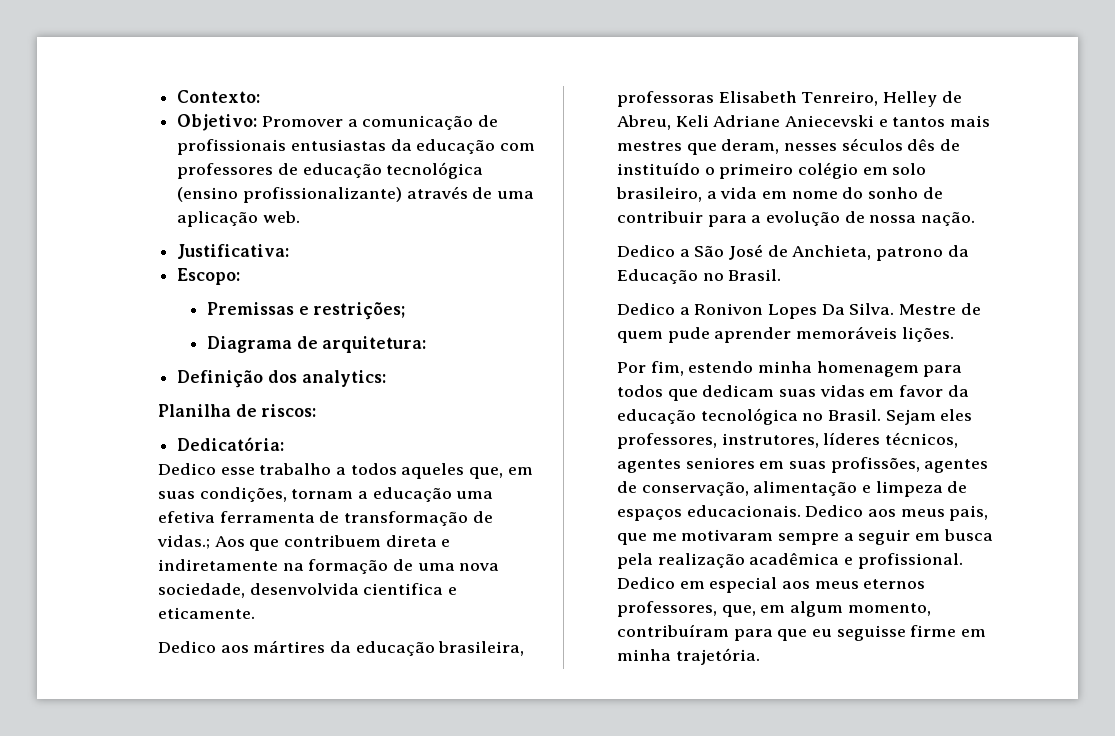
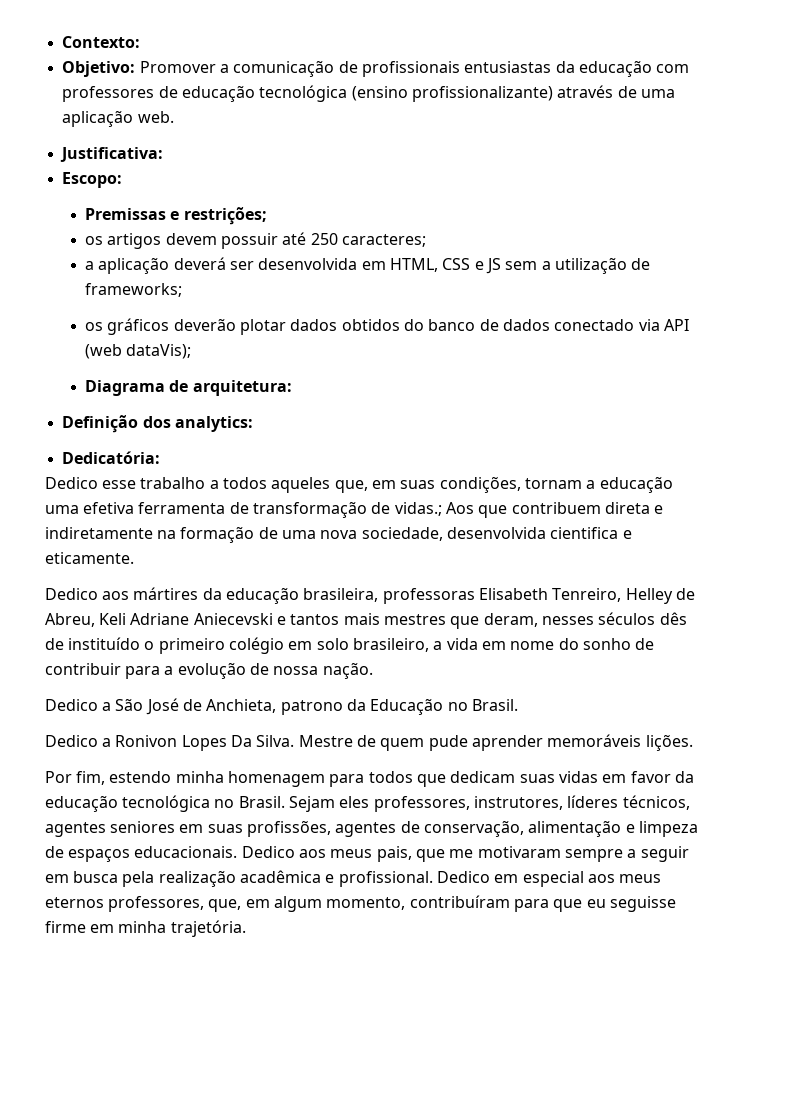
(406, 311) none -> [85,232,426,249] [85,257,651,274] [85,283,183,297] [85,318,689,335] [85,344,192,359] // os artigos devem possuir até 250 caracteres; // a aplicação deverá ser desenvolvida em HTML, CSS e JS sem a utilização de frameworks; // os gráficos deverão plotar dados obtidos do banco de dados conectado via API (web dataVis);
[157,404,317,417] // Planilha de riscos: -> (253, 424) none

